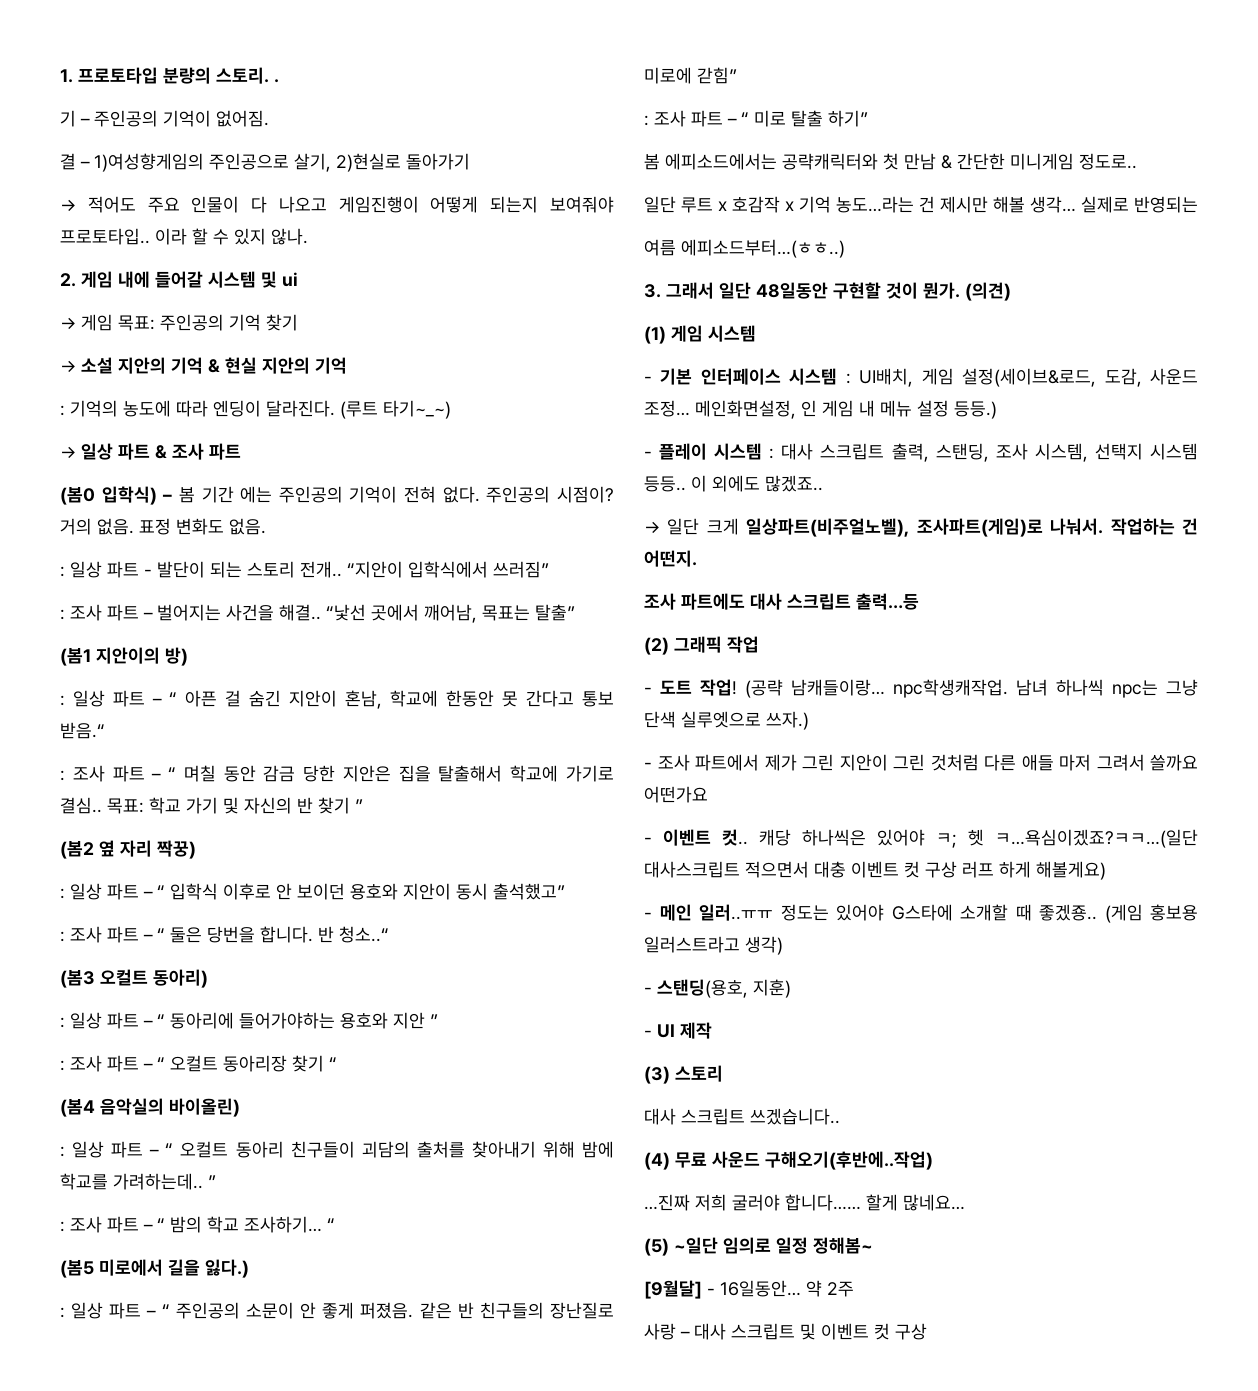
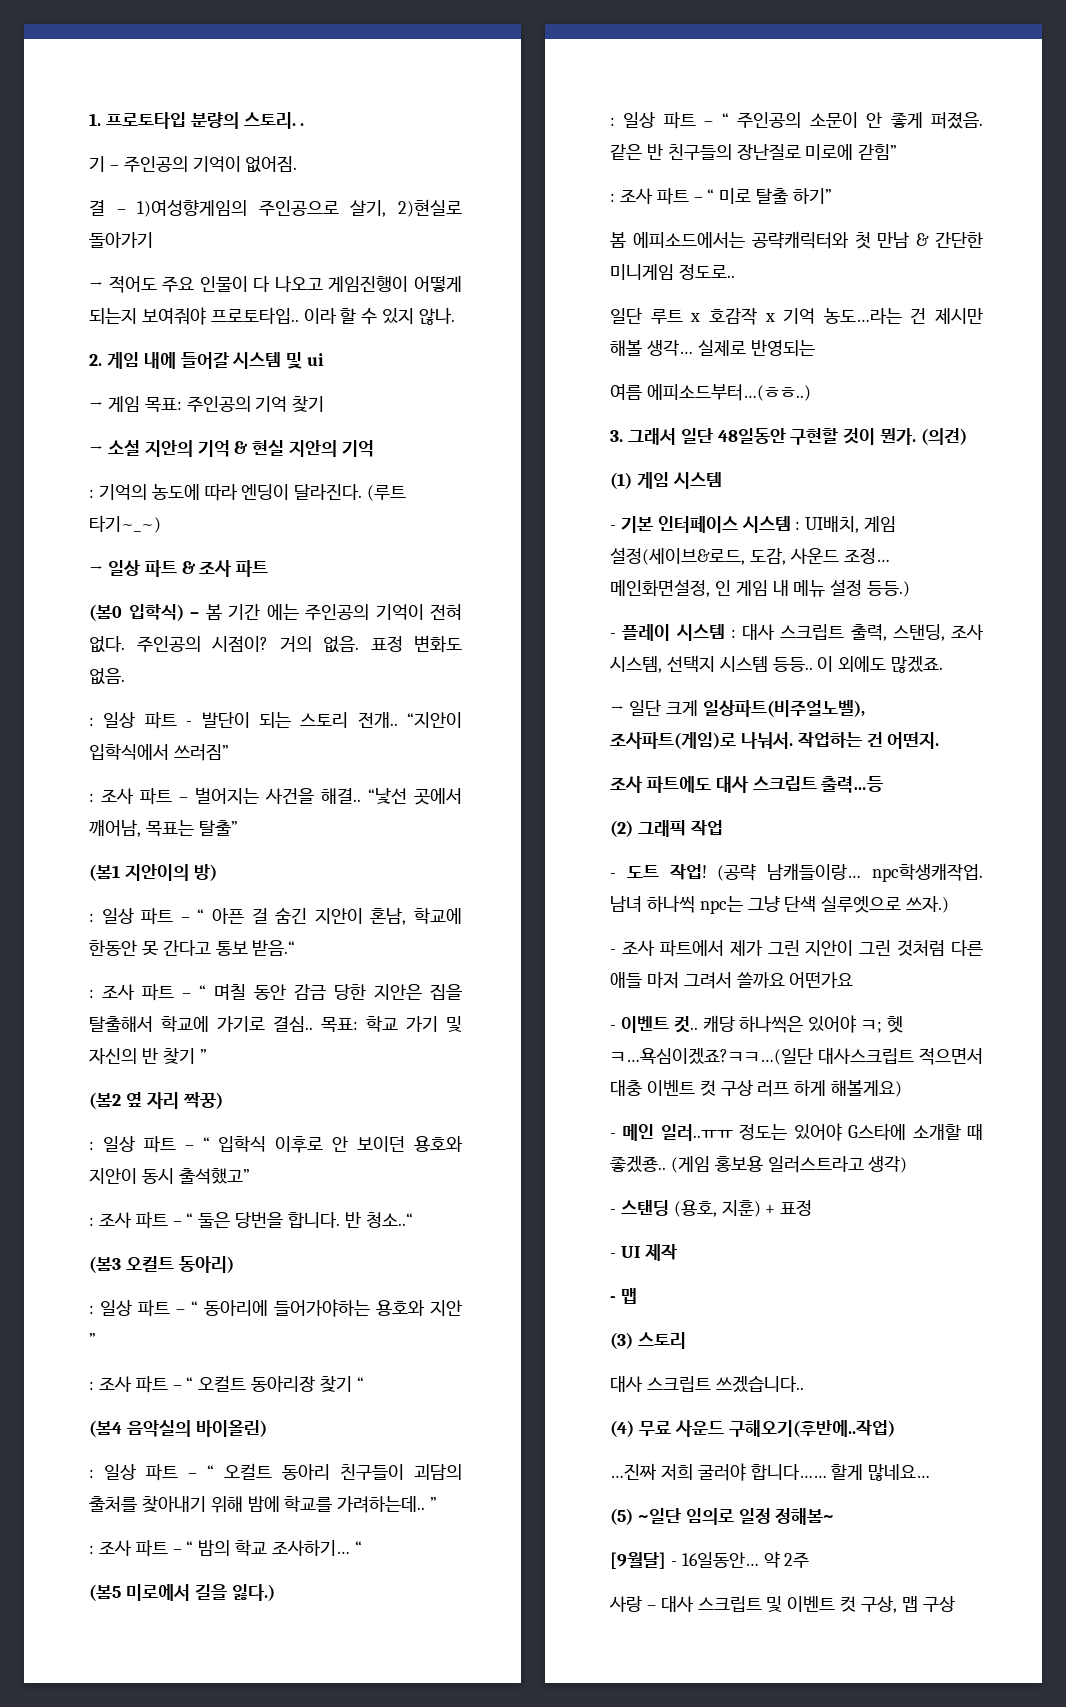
[765,475,823,492] 많겠죠.. -> [891,656,944,673] 많겠죠.
[657,979,748,998] 스탠딩(용호, -> [620,1200,717,1217] 스탠딩 (용호,
(791, 988) none -> [765,1200,813,1216] + 표정
(712, 1030) none -> [610,1288,637,1304] // - 맵
(890, 1331) none -> [861,1596,918,1613] 구상, 맵

